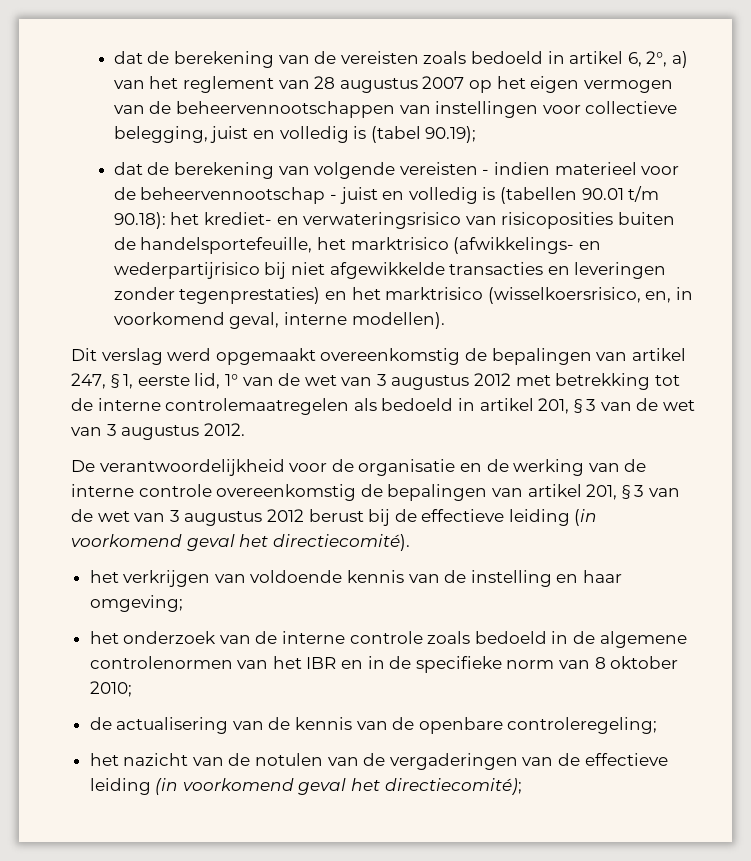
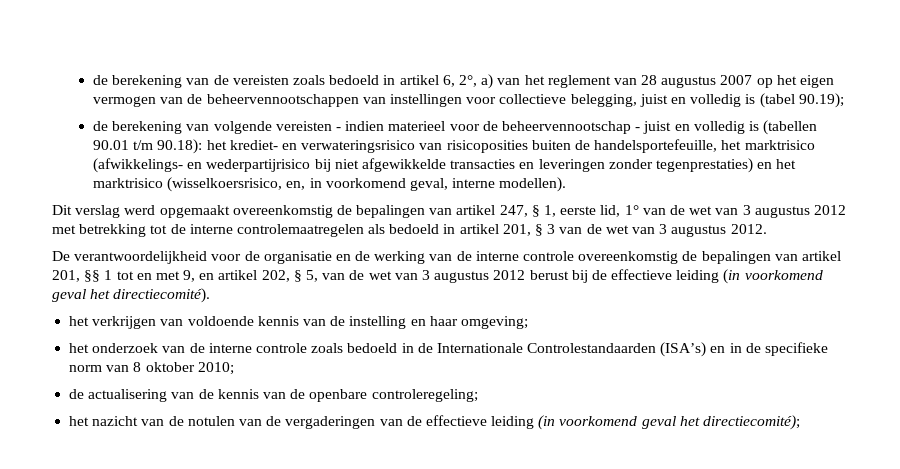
[113,51,143,64] dat -> (93, 80) none
[113,162,143,175] dat -> (844, 100) none
[621,485,645,499] § 3 -> [84,270,319,282] §§ 1 tot en met 9, en artikel 202, § 5,
[599,631,687,648] [89,656,337,669] algemene controlenormen van het IBR -> [436,342,707,357] Internationale Controlestandaarden (ISA’s)

